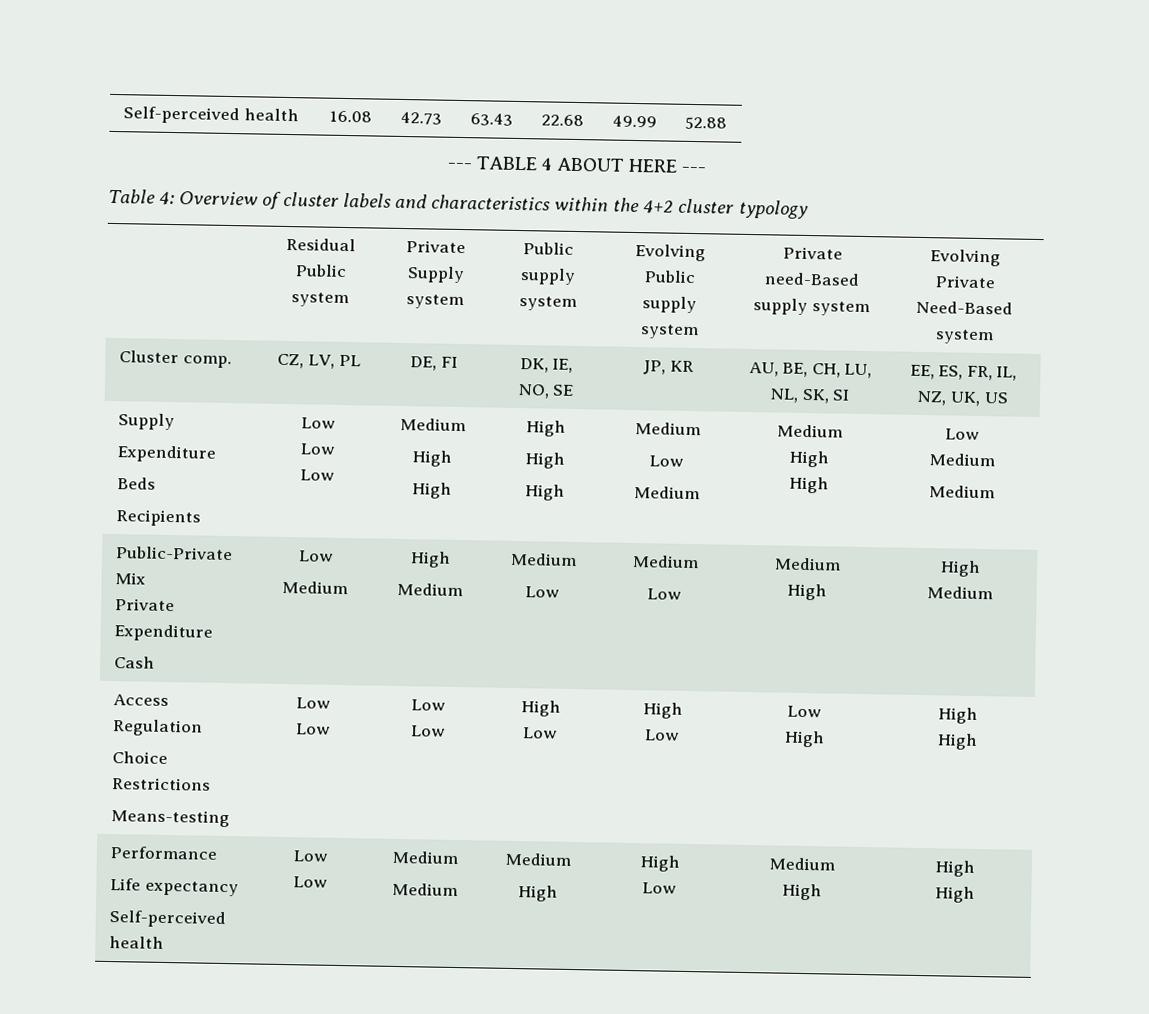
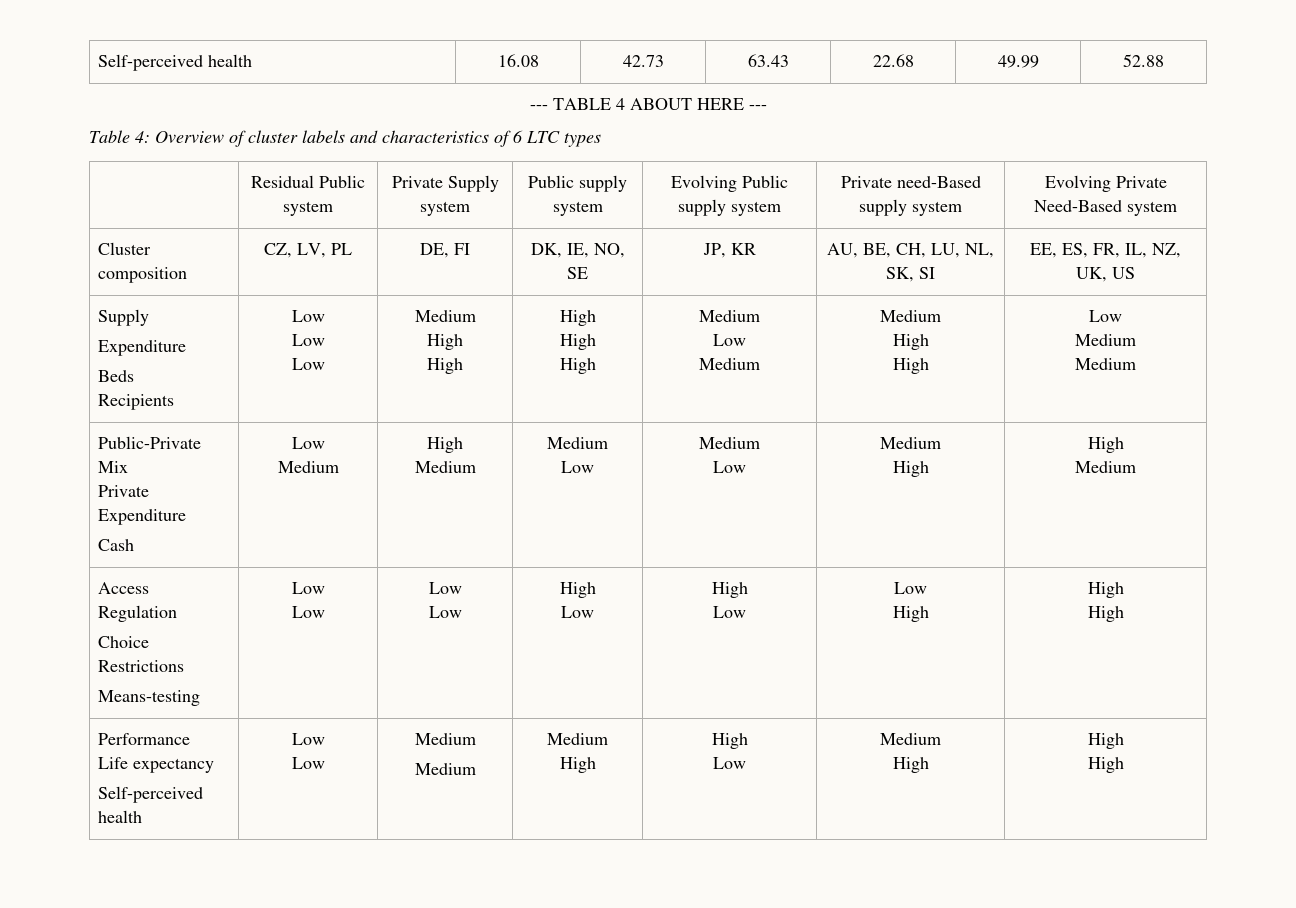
[554,196,809,219] within the 4+2 cluster typology -> [494,130,601,147] of 6 LTC types
[182,355,232,369] comp. -> [97,267,187,283] composition

